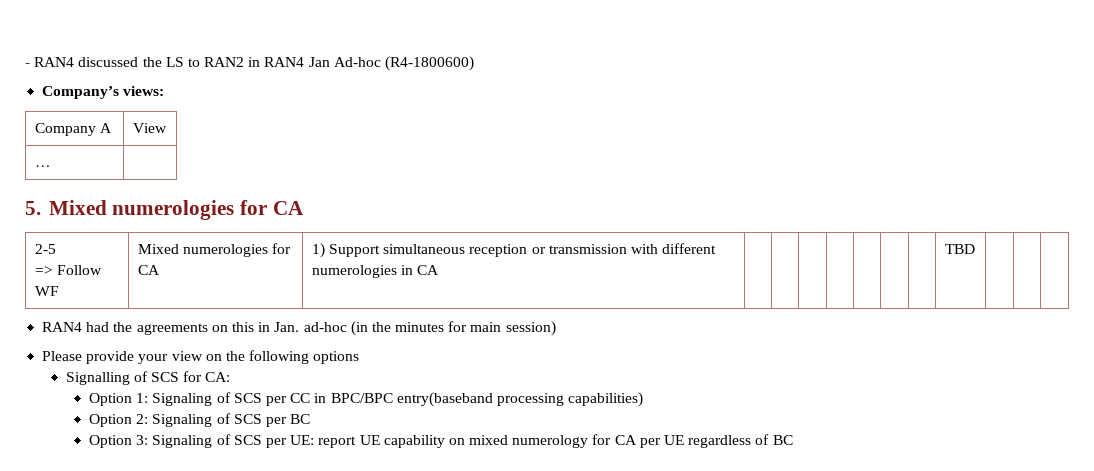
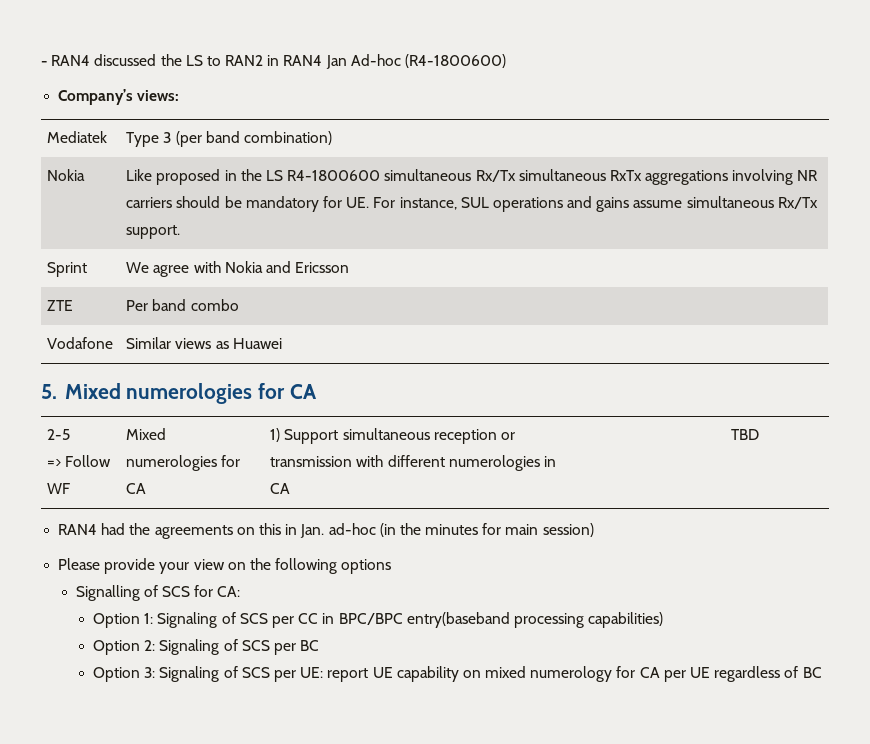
[34,123,112,136] [132,123,167,133] [34,165,51,167] Company A | View // … | -> [47,131,108,143] [126,131,332,147] [47,169,86,181] [126,169,819,185] [126,196,818,212] [126,225,181,239] [47,262,88,277] [126,261,350,277] [47,300,74,311] [126,299,239,311] [47,337,114,349] [126,337,282,349] Mediatek | Type 3 (per band combination) // Nokia | Like proposed in the LS R4-1800600 simultaneous Rx/Tx simultaneous RxTx aggregations involving NR carriers should be mandatory for UE. For instance, SUL operations and gains assume simultaneous Rx/Tx support. // Sprint | We agree with Nokia and Ericsson // ZTE | Per band combo // Vodafone | Similar views as Huawei

